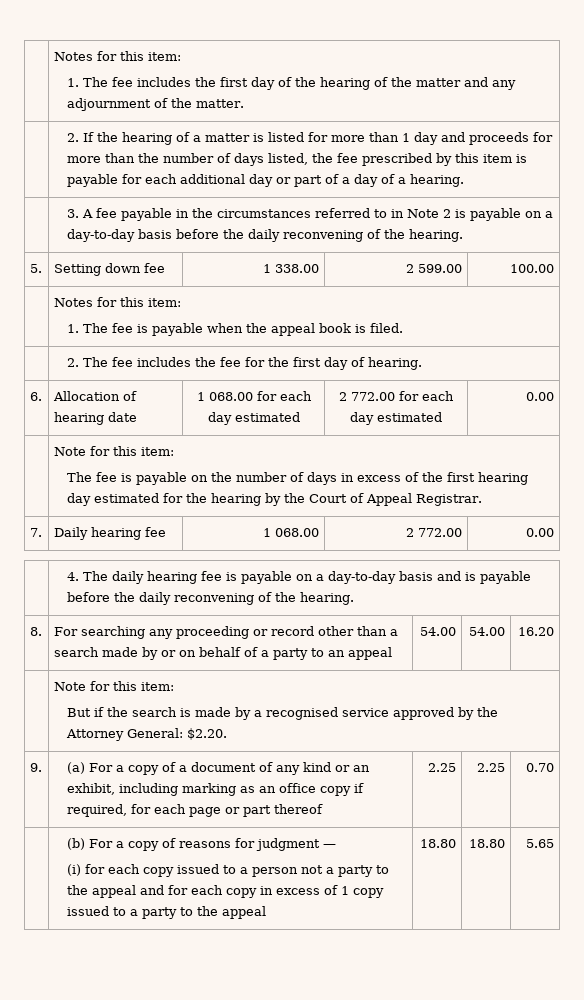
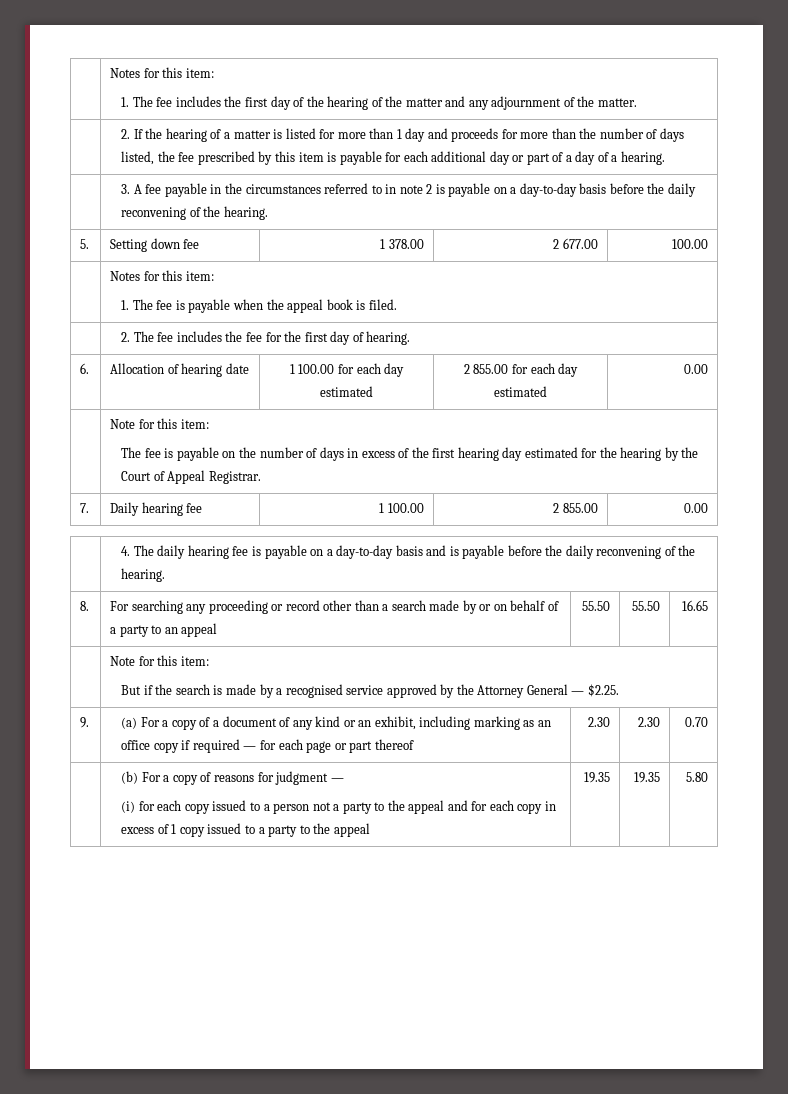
[406,209,439,218] Note -> [399,185,423,194] note
[275,264,320,273] [406,264,463,273] 338.00 | 2 599.00 -> [388,239,424,249] [553,238,598,249] 378.00 | 2 677.00
[208,392,253,401] 068.00 -> [298,364,335,374] 100.00
[351,392,395,401] 772.00 -> [473,364,509,374] 855.00
[275,528,320,537] [406,528,463,537] 068.00 | 2 772.00 -> [387,503,424,513] [553,503,598,513] 100.00 | 2 855.00
[420,627,457,636] [469,627,506,636] [518,627,555,636] 54.00 | 54.00 | 16.20 -> [581,601,610,611] [631,601,660,611] [681,600,708,611] 55.50 | 55.50 | 16.65
[126,728,227,740] General: $2.20. -> [526,684,619,697] General — $2.25.
[66,804,127,817] required, -> [192,739,257,753] required —
[428,763,457,772] [477,763,506,772] 2.25 | 2.25 -> [587,717,610,727] [637,717,660,727] 2.30 | 2.30
[420,839,457,848] [469,839,506,848] [526,839,555,848] 18.80 | 18.80 | 5.65 -> [583,772,610,783] [633,772,660,783] [685,772,708,782] 19.35 | 19.35 | 5.80

